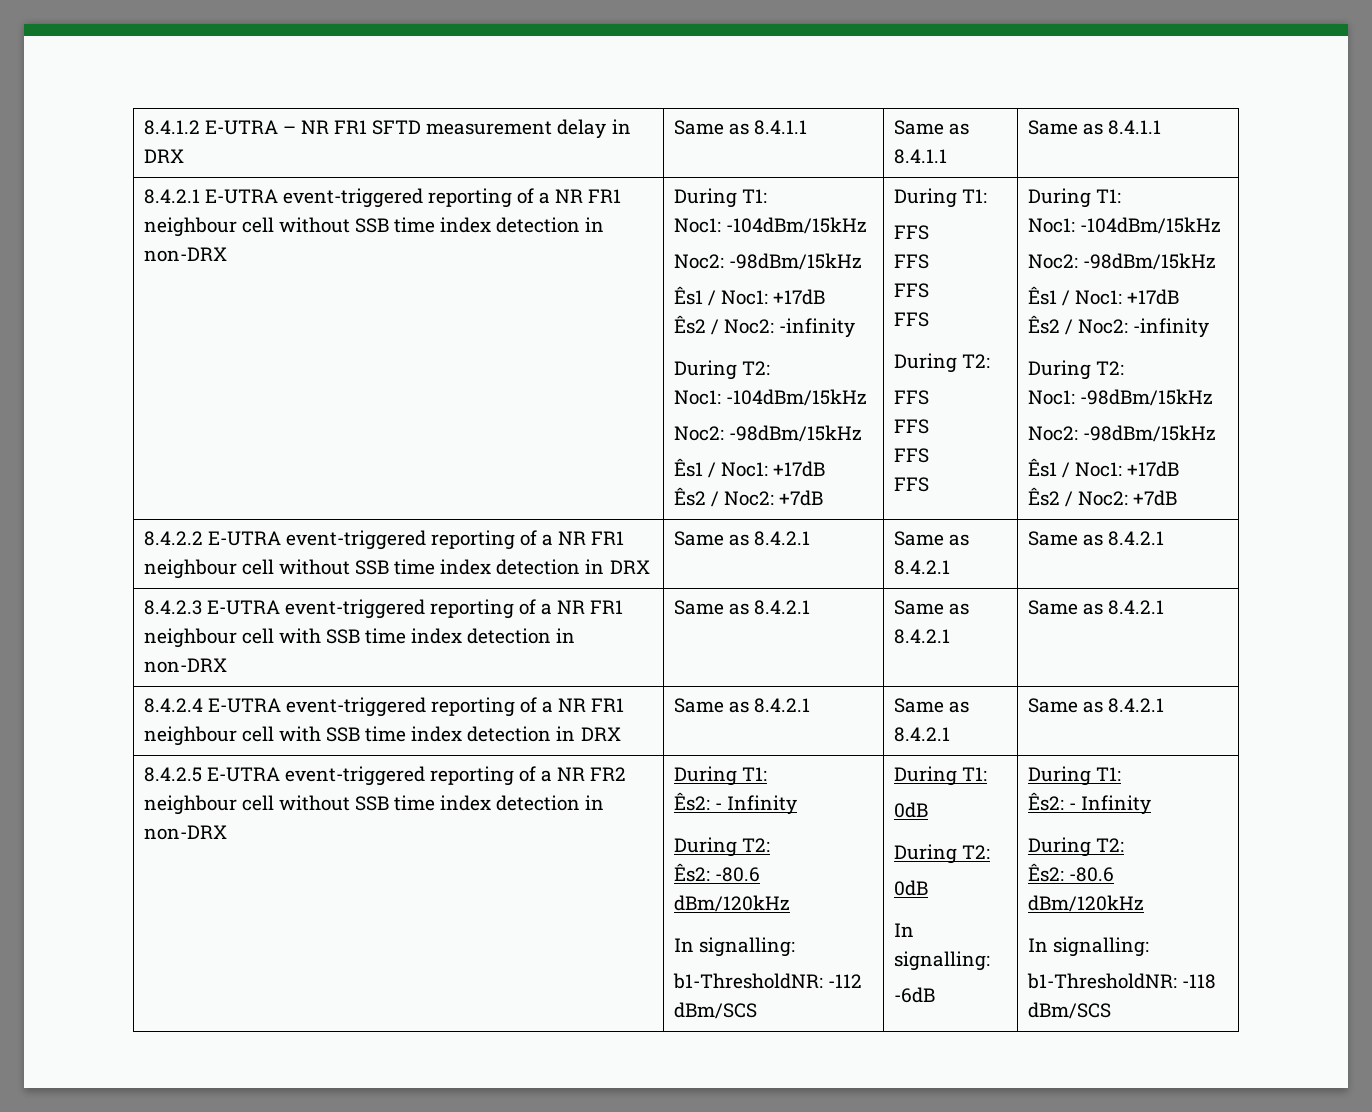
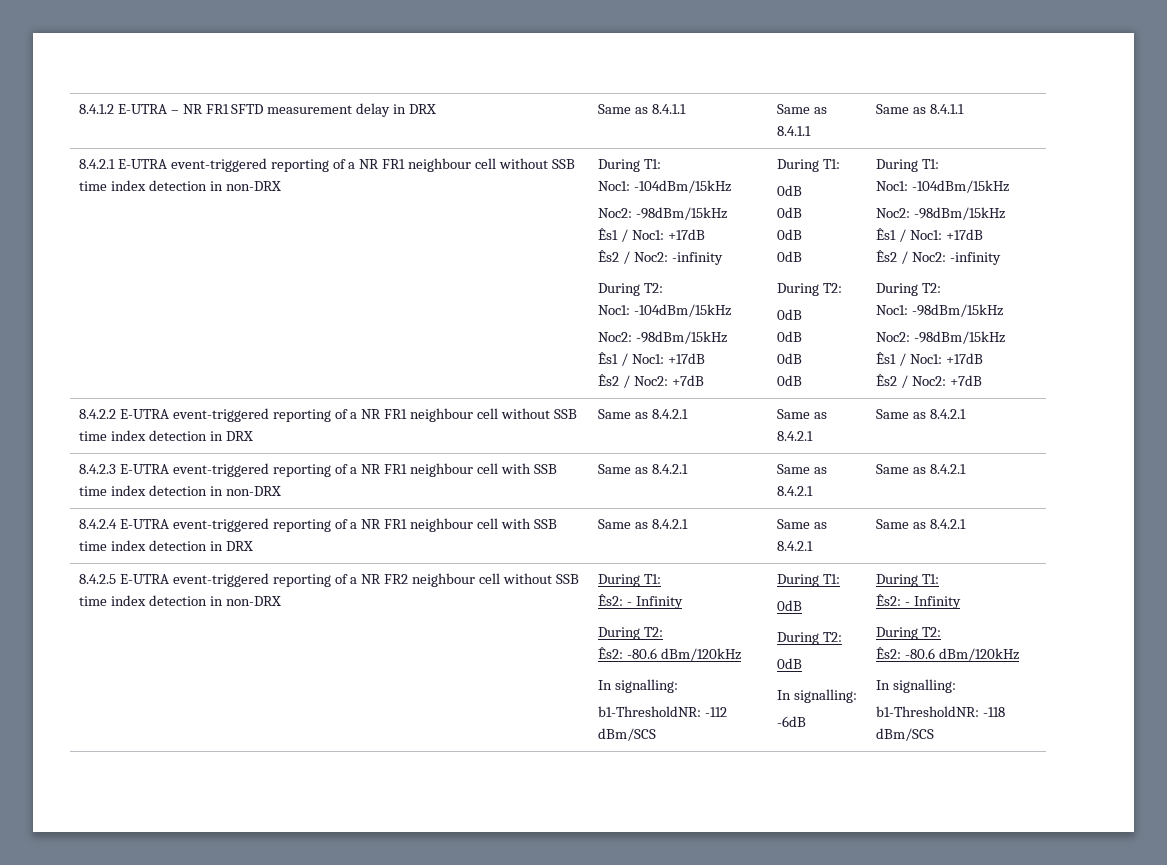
[893,225,929,240] [893,254,929,269] [893,283,929,298] [893,312,929,327] [893,353,990,373] [893,390,929,405] [893,419,929,434] [893,448,929,463] [893,477,929,492] FFS // FFS // FFS // FFS // During T2: // FFS // FFS // FFS // FFS -> [776,185,802,196] [776,207,802,218] [776,229,802,240] [776,251,802,262] [776,283,842,296] [776,309,802,320] [776,331,802,342] [776,353,802,364] [776,375,802,386] 0dB // 0dB // 0dB // 0dB // During T2: // 0dB // 0dB // 0dB // 0dB

